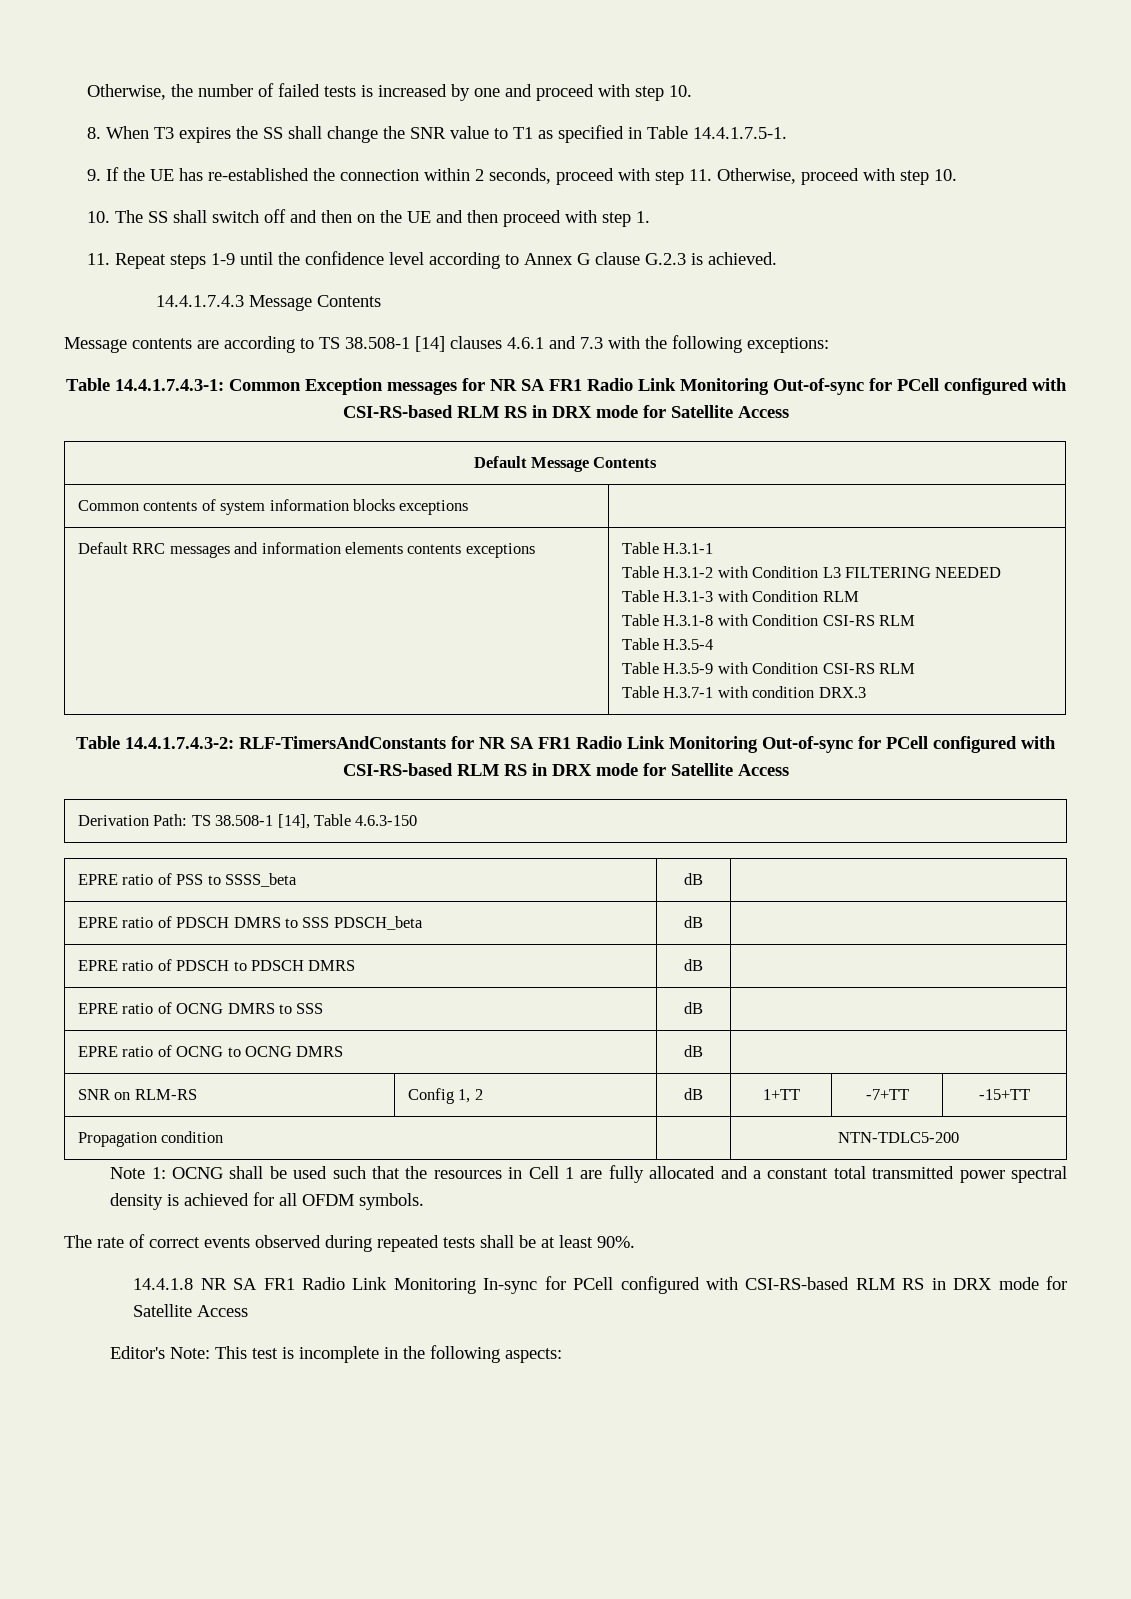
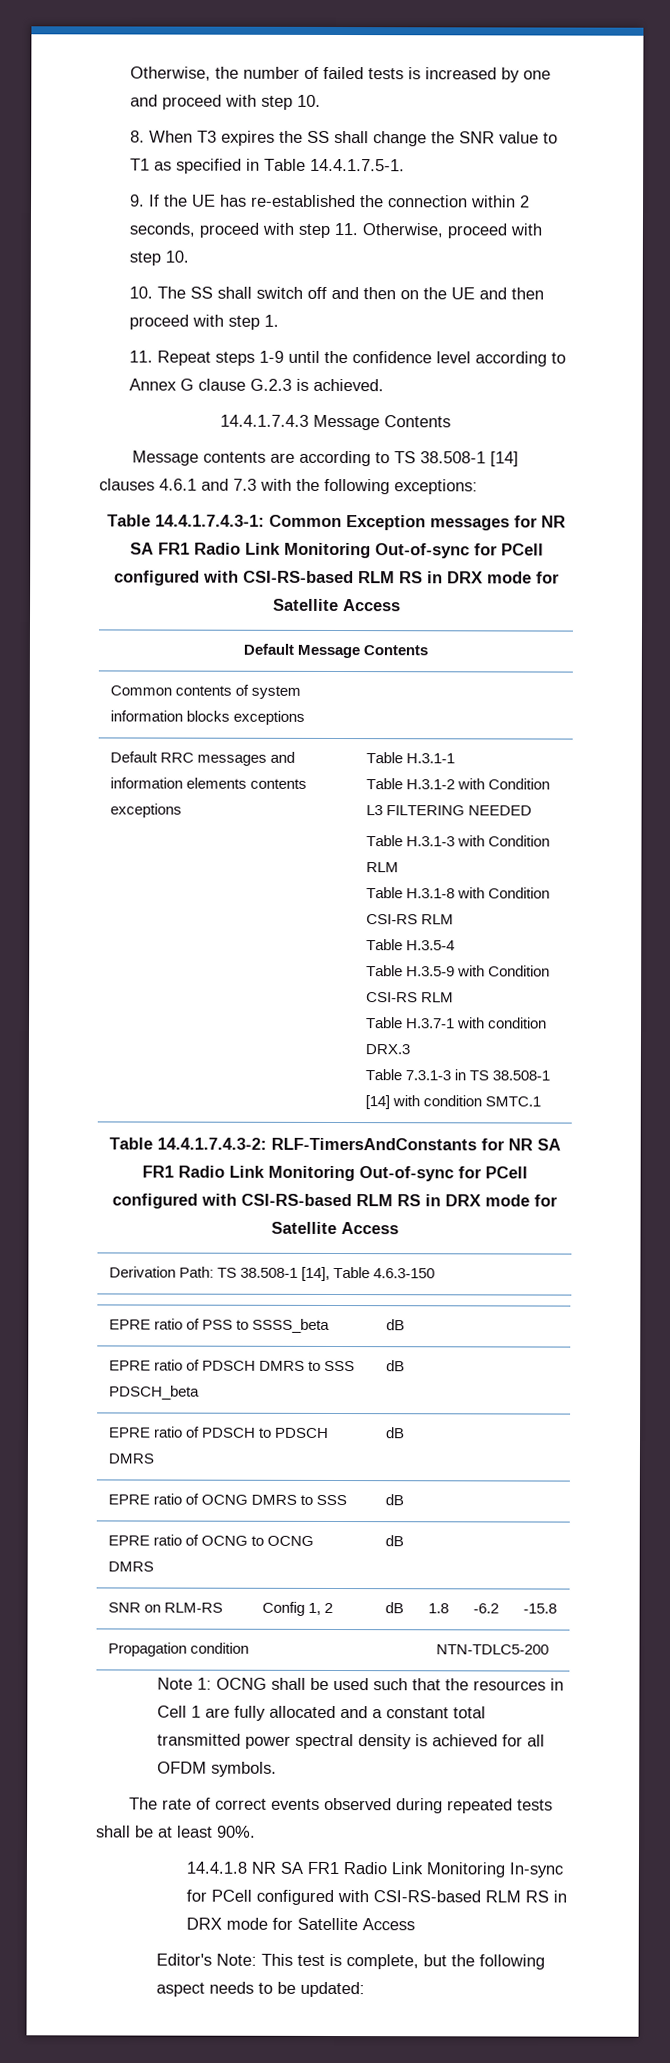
(866, 692) none -> [365,1069,551,1081] [365,1095,542,1110] // Table 7.3.1-3 in TS 38.508-1 [14] with condition SMTC.1
[762,1089,800,1100] [865,1089,909,1100] [979,1089,1030,1100] 1+TT | -7+TT | -15+TT -> [428,1603,449,1614] [473,1603,499,1614] [523,1603,557,1614] 1.8 | -6.2 | -15.8
[299,1345,563,1363] incomplete in the following aspects: -> [345,1954,545,1970] [155,1981,365,1998] complete, but the following aspect needs to be updated:

